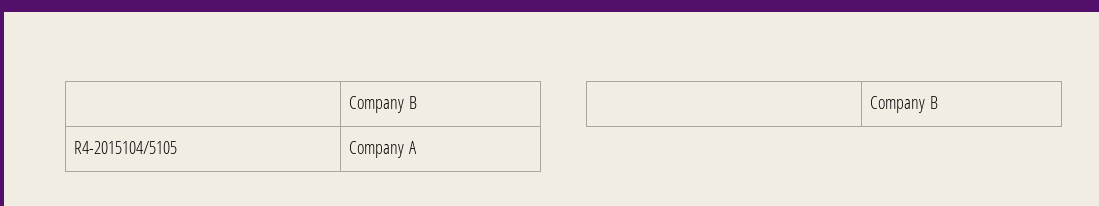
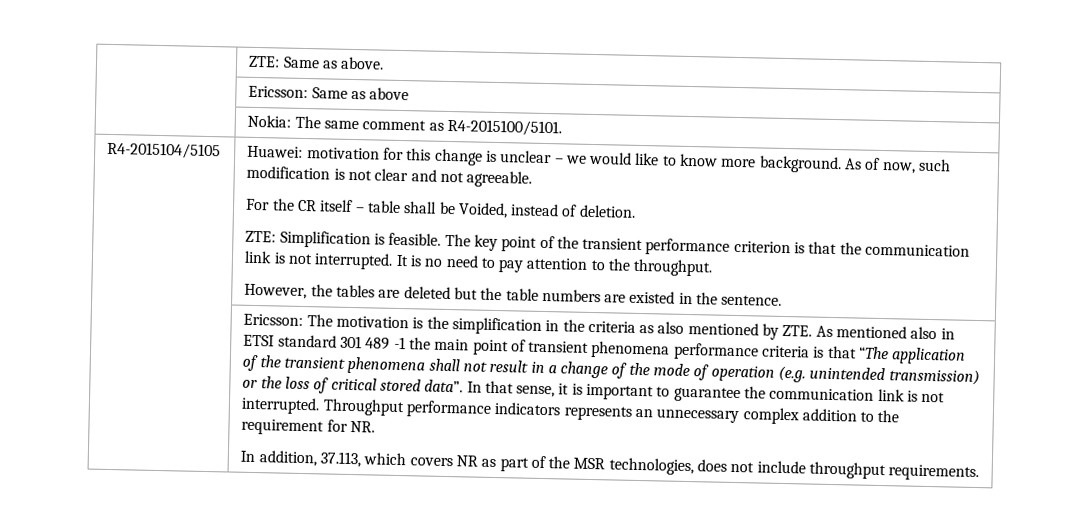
[349,96,418,113] [74,141,178,154] [349,141,418,158] [870,96,939,113] | Company B // R4-2015104/5105 | Company A // | Company B -> [248,55,385,70] [248,85,410,101] [247,114,562,137] [107,141,222,160] [247,145,952,174] [246,165,533,188] [245,198,636,219] [245,230,971,257] [244,250,714,277] [244,283,783,306] [243,313,955,340] [243,334,967,365] [242,354,980,386] [242,376,946,403] [241,396,900,425] [241,418,375,436] [240,450,980,482] | ZTE: Same as above. // | Ericsson: Same as above // | Nokia: The same comment as R4-2015100/5101. // R4-2015104/5105 | Huawei: motivation for this change is unclear – we would like to know more background. As of now, such modification is not clear and not agreeable. // For the CR itself – table shall be Voided, instead of deletion. // ZTE: Simplification is feasible. The key point of the transient performance criterion is that the communication link is not interrupted. It is no need to pay attention to the throughput. // However, the tables are deleted but the table numbers are existed in the sentence. // | Ericsson: The motivation is the simplification in the criteria as also mentioned by ZTE. As mentioned also in ETSI standard 301 489 -1 the main point of transient phenomena performance criteria is that “The application of the transient phenomena shall not result in a change of the mode of operation (e.g. unintended transmission) or the loss of critical stored data”. In that sense, it is important to guarantee the communication link is not interrupted. Throughput performance indicators represents an unnecessary complex addition to the requirement for NR. // In addition, 37.113, which covers NR as part of the MSR technologies, does not include throughput requirements.

